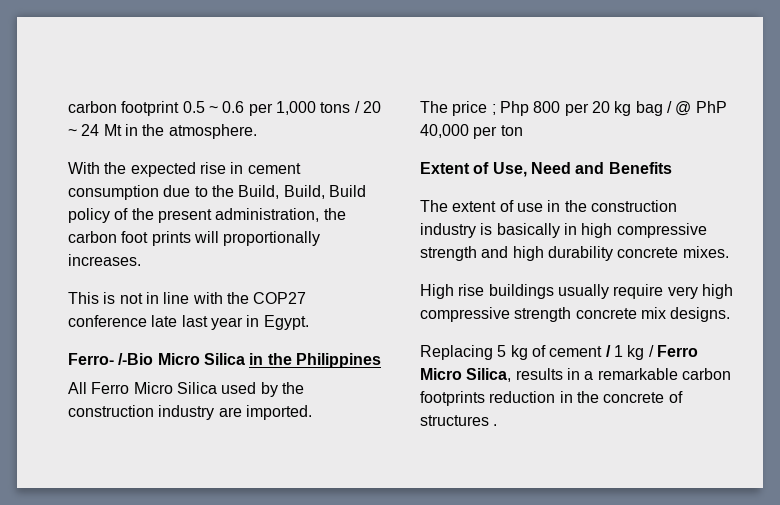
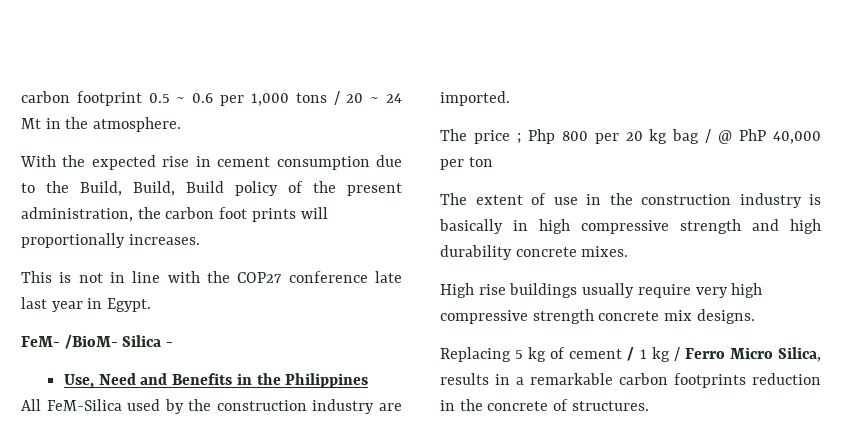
[68,353,245,365] Ferro- /-Bio Micro Silica -> [21,335,174,349] [63,373,233,389] FeM- /BioM- Silica - // Use, Need and Benefits
[91,382,217,394] Ferro Micro Silica -> [46,399,122,411] FeM-Silica
[420,162,672,177] // Extent of Use, Need and Benefits -> (493, 162) none
[420,415,498,426] structures . -> [571,401,649,411] structures.

